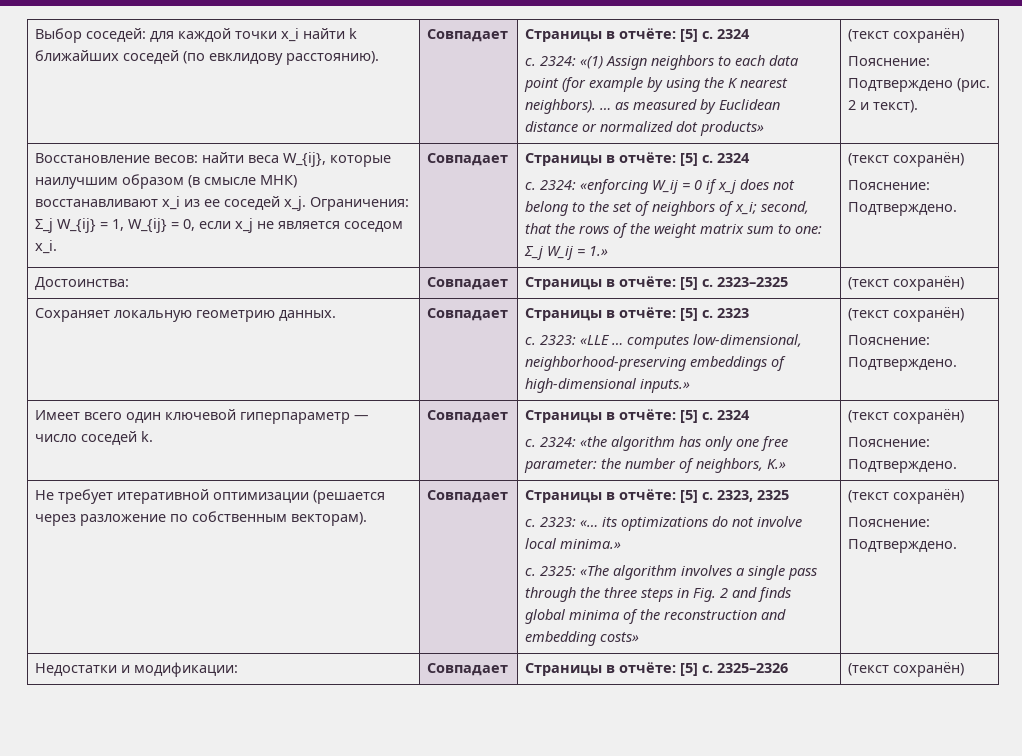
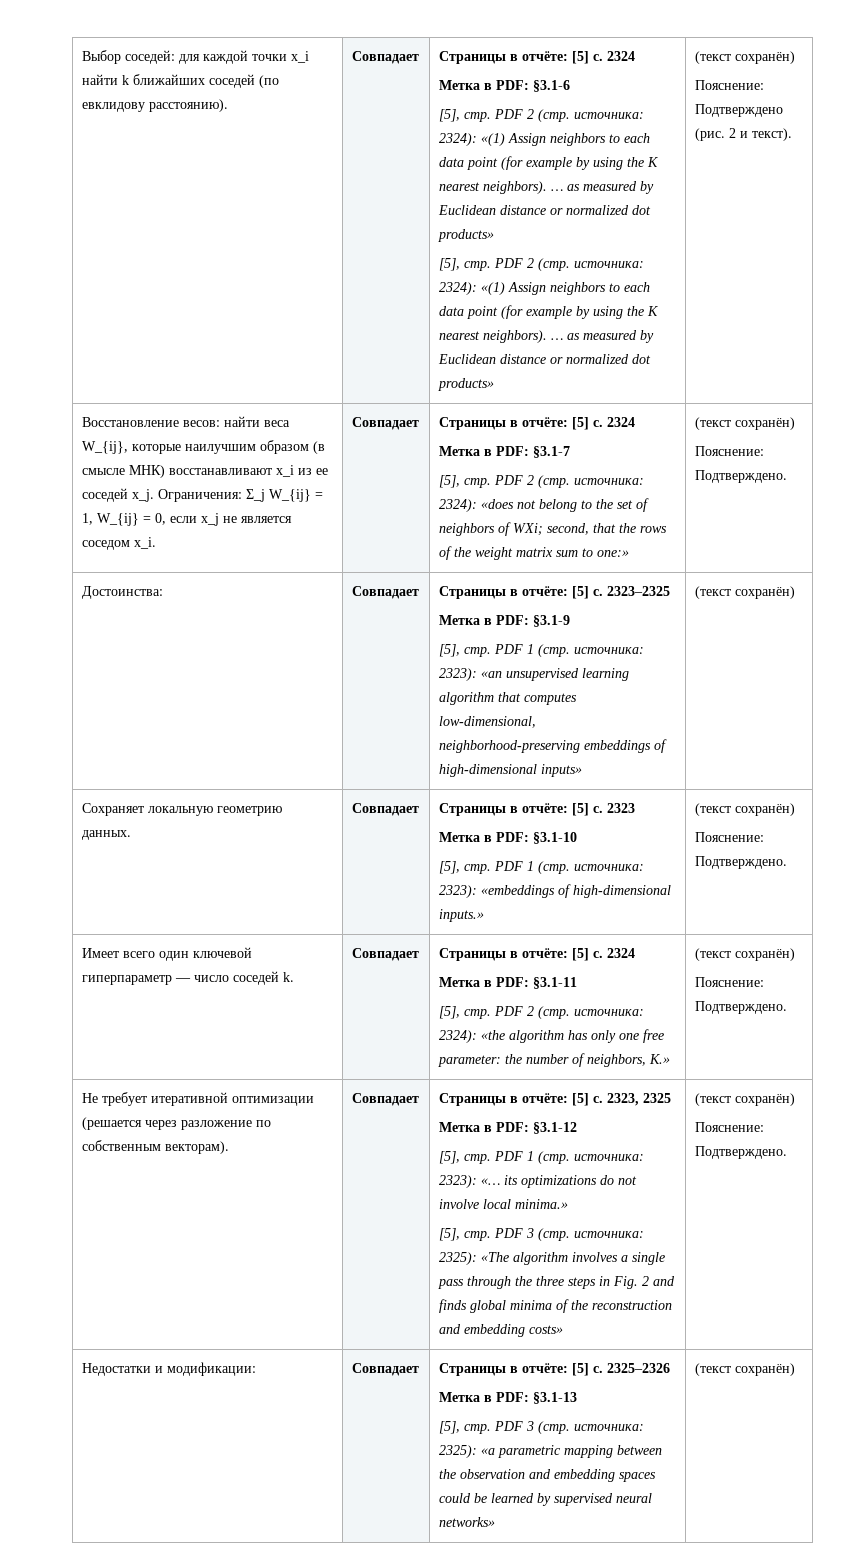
[525,56,577,66] с. 2324: -> [438,80,570,92] [438,109,644,122] [438,133,650,146] [438,156,658,170] [438,181,654,194] [437,205,651,215] [437,229,494,242] [438,258,644,271] [438,282,477,295] Метка в PDF: §3.1-6 // [5], стр. PDF 2 (стр. источника: 2324): «(1) Assign neighbors to each data point (for example by using the K nearest neighbors). … as measured by Euclidean distance or normalized dot products» // [5], стр. PDF 2 (стр. источника: 2324):
[525,179,770,194] с. 2324: «enforcing W_ij = 0 if x_j does -> [438,446,570,458] [438,475,644,488] [438,499,514,512] Метка в PDF: §3.1-7 // [5], стр. PDF 2 (стр. источника: 2324): «does
[735,202,758,215] x_i; -> [512,523,543,536] WXi;
[795,226,823,234] [524,246,609,260] one: Σ_j W_ij = 1.» -> [596,550,629,557] one:»
(789, 282) none -> [438,615,570,627] [438,644,644,657] [438,668,629,681] [438,692,577,705] [438,716,536,728] [438,739,667,753] [438,764,582,777] // Метка в PDF: §3.1-9 // [5], стр. PDF 1 (стр. источника: 2323): «an unsupervised learning algorithm that computes low-dimensional, neighborhood-preserving embeddings of high-dimensional inputs»
[525,334,803,349] [525,356,768,371] с. 2323: «LLE … computes low-dimensional, neighborhood-preserving embeddings -> [438,832,577,844] [438,861,644,874] [438,885,555,898] Метка в PDF: §3.1-10 // [5], стр. PDF 1 (стр. источника: 2323): «embeddings
[525,437,577,447] с. 2324: -> [438,977,577,989] [438,1006,644,1019] [438,1030,477,1043] Метка в PDF: §3.1-11 // [5], стр. PDF 2 (стр. источника: 2324):
[525,517,577,527] с. 2323: -> [438,1122,577,1134] [438,1151,644,1164] [438,1175,477,1188] Метка в PDF: §3.1-12 // [5], стр. PDF 1 (стр. источника: 2323):
[525,566,577,576] с. 2325: -> [438,1228,644,1241] [438,1252,477,1265] [5], стр. PDF 3 (стр. источника: 2325):
(789, 668) none -> [438,1392,577,1404] [438,1421,644,1434] [438,1445,662,1458] [438,1469,656,1482] [438,1493,652,1506] [438,1517,495,1527] // Метка в PDF: §3.1-13 // [5], стр. PDF 3 (стр. источника: 2325): «a parametric mapping between the observation and embedding spaces could be learned by supervised neural networks»

